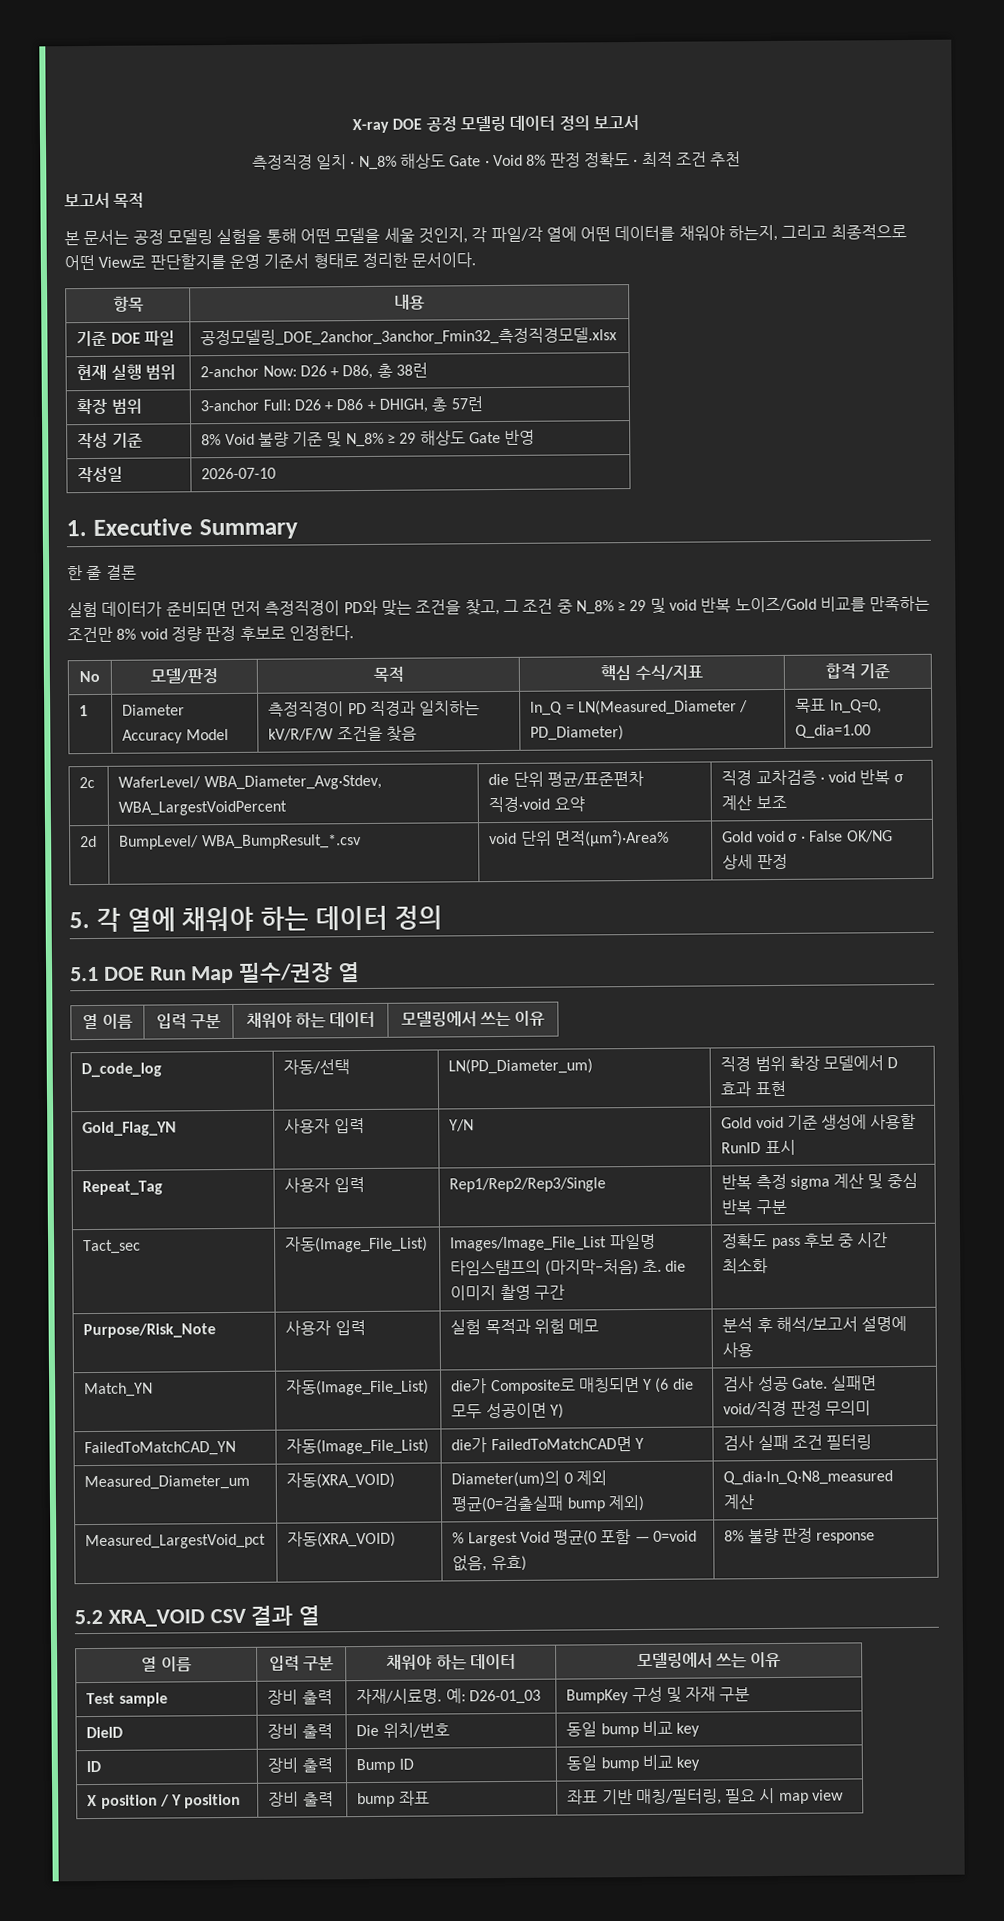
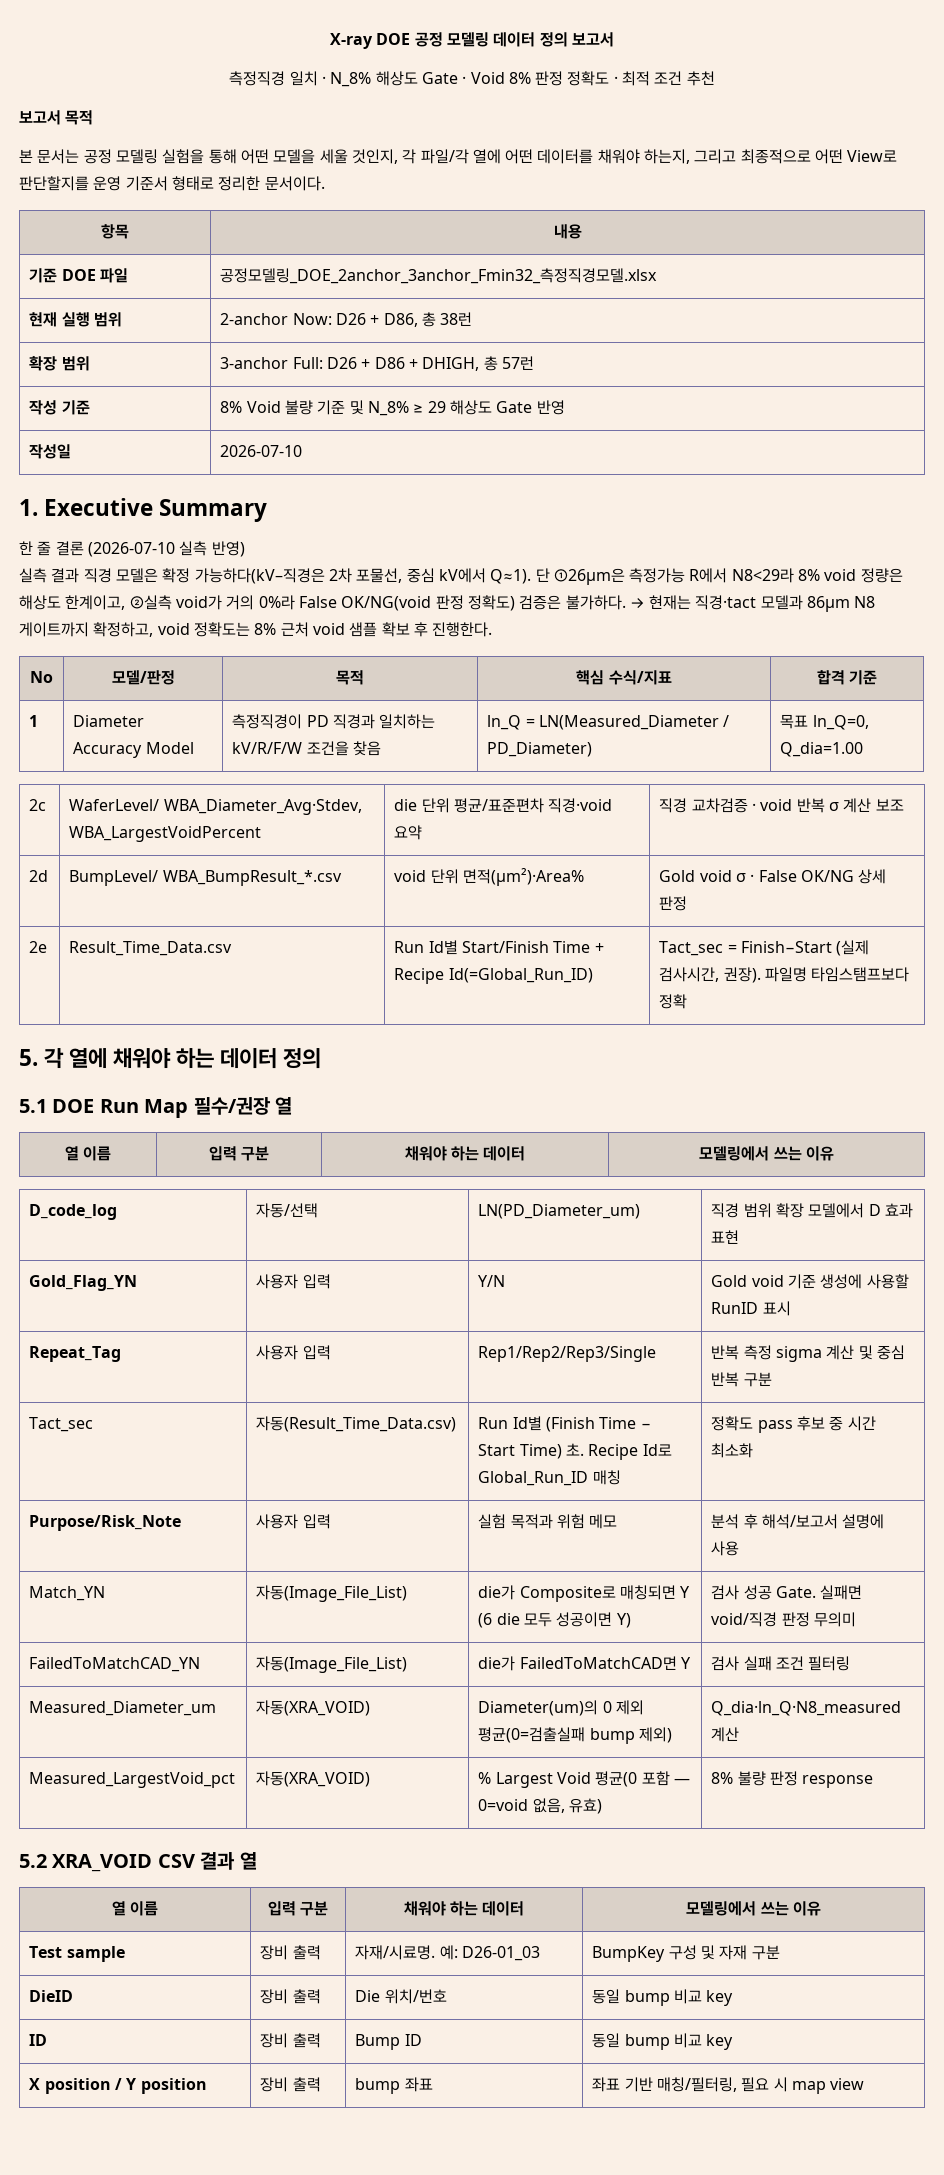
[67,595,931,618] [67,625,354,643] // 실험 데이터가 준비되면 먼저 측정직경이 PD와 맞는 조건을 찾고, 그 조건 중 N_8% ≥ 29 및 void 반복 노이즈/Gold 비교를 만족하는 조건만 8% void 정량 판정 후보로 인정한다. -> [87,541,245,557] [19,568,903,585] [19,595,876,612] [19,622,493,637] (2026-07-10 실측 반영) // 실측 결과 직경 모델은 확정 가능하다(kV–직경은 2차 포물선, 중심 kV에서 Q≈1). 단 ①26µm은 측정가능 R에서 N8<29라 8% void 정량은 해상도 한계이고, ②실측 void가 거의 0%라 False OK/NG(void 판정 정확도) 검증은 불가하다. → 현재는 직경·tact 모델과 86µm N8 게이트까지 확정하고, void 정확도는 8% 근처 void 샘플 확보 후 진행한다.
(788, 861) none -> [29,941,48,953] [69,941,233,956] [394,940,604,955] [394,968,593,984] [659,940,870,956] [659,967,910,983] [659,994,688,1009] // 2e | Result_Time_Data.csv | Run Id별 Start/Finish Time + Recipe Id(=Global_Run_ID) | Tact_sec = Finish−Start (실제 검사시간, 권장). 파일명 타임스탬프보다 정확
[285,1235,429,1253] [450,1233,656,1252] [450,1259,687,1276] [450,1284,565,1301] 자동(Image_File_List) | Images/Image_File_List 파일명 타임스탬프의 (마지막−처음) 초. die 이미지 촬영 구간 -> [256,1416,457,1432] [478,1416,651,1432] [478,1443,672,1460] [478,1470,621,1486] 자동(Result_Time_Data.csv) | Run Id별 (Finish Time − Start Time) 초. Recipe Id로 Global_Run_ID 매칭

